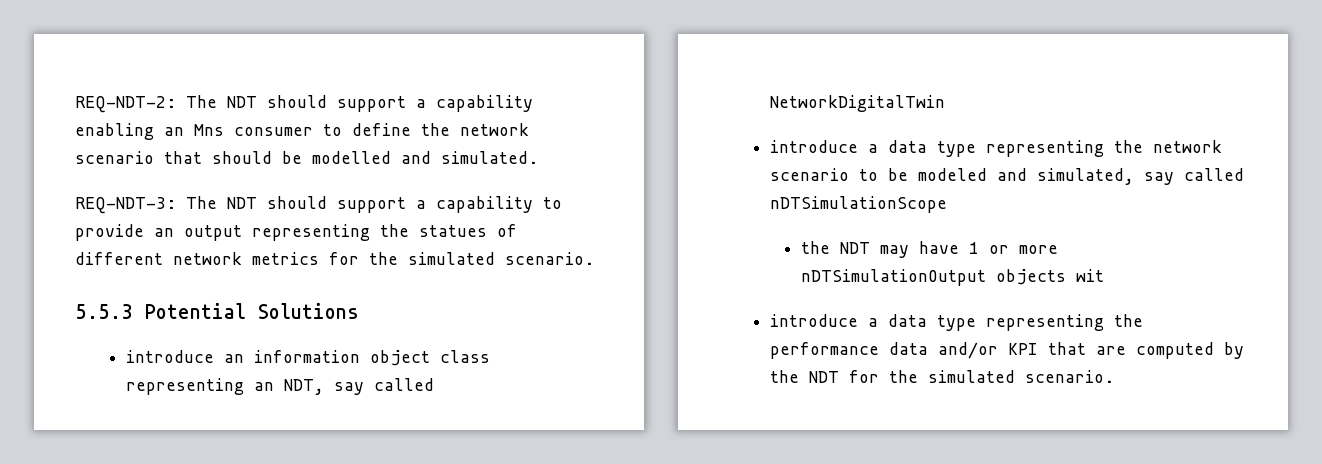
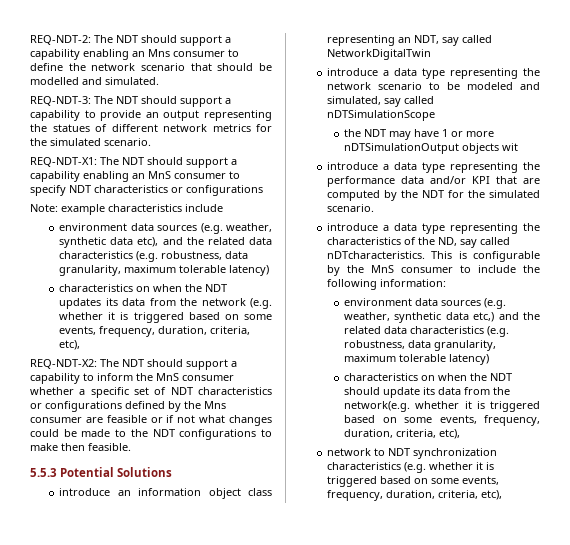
(594, 258) none -> [30,157,237,168] [30,171,240,182] [30,185,263,196] [30,204,223,215] [59,223,272,234] [59,237,272,248] [59,251,249,262] [59,265,270,276] [59,284,228,292] [59,298,272,309] [59,312,272,323] [59,326,251,337] [59,340,81,350] [30,359,237,370] [30,373,234,384] [30,387,272,398] [30,401,226,412] [30,415,272,426] [30,429,272,440] [30,443,131,451] // REQ-NDT-X1: The NDT should support a capability enabling an MnS consumer to specify NDT characteristics or configurations // Note: example characteristics include // environment data sources (e.g. weather, synthetic data etc), and the related data characteristics (e.g. robustness, data granularity, maximum tolerable latency) // characteristics on when the NDT updates its data from the network (e.g. whether it is triggered based on some events, frequency, duration, criteria, etc), // REQ-NDT-X2: The NDT should support a capability to inform the MnS consumer whether a specific set of NDT characteristics or configurations defined by the Mns consumer are feasible or if not what changes could be made to the NDT configurations to make then feasible.
(1114, 376) none -> [327,223,540,234] [327,237,511,248] [327,251,540,262] [327,265,540,276] [327,279,447,290] [344,298,507,309] [344,312,540,323] [344,326,510,337] [344,340,497,351] [344,354,490,365] [344,373,513,381] [344,387,511,398] [344,401,540,412] [344,415,540,426] [344,429,461,439] [327,448,498,459] [327,462,495,473] [327,476,500,487] [327,490,503,501] // introduce a data type representing the characteristics of the ND, say called nDTcharacteristics. This is configurable by the MnS consumer to include the following information: // environment data sources (e.g. weather, synthetic data etc,) and the related data characteristics (e.g. robustness, data granularity, maximum tolerable latency) // characteristics on when the NDT should update its data from the network(e.g. whether it is triggered based on some events, frequency, duration, criteria, etc), // network to NDT synchronization characteristics (e.g. whether it is triggered based on some events, frequency, duration, criteria, etc),

